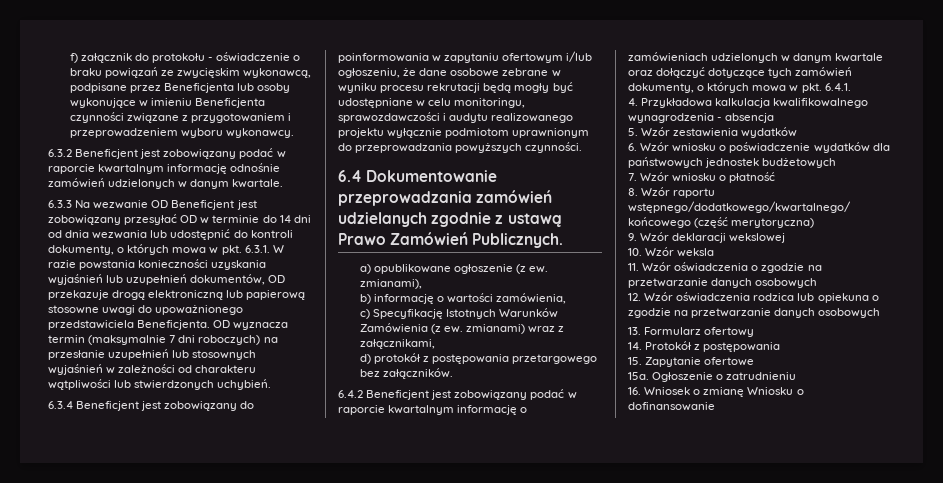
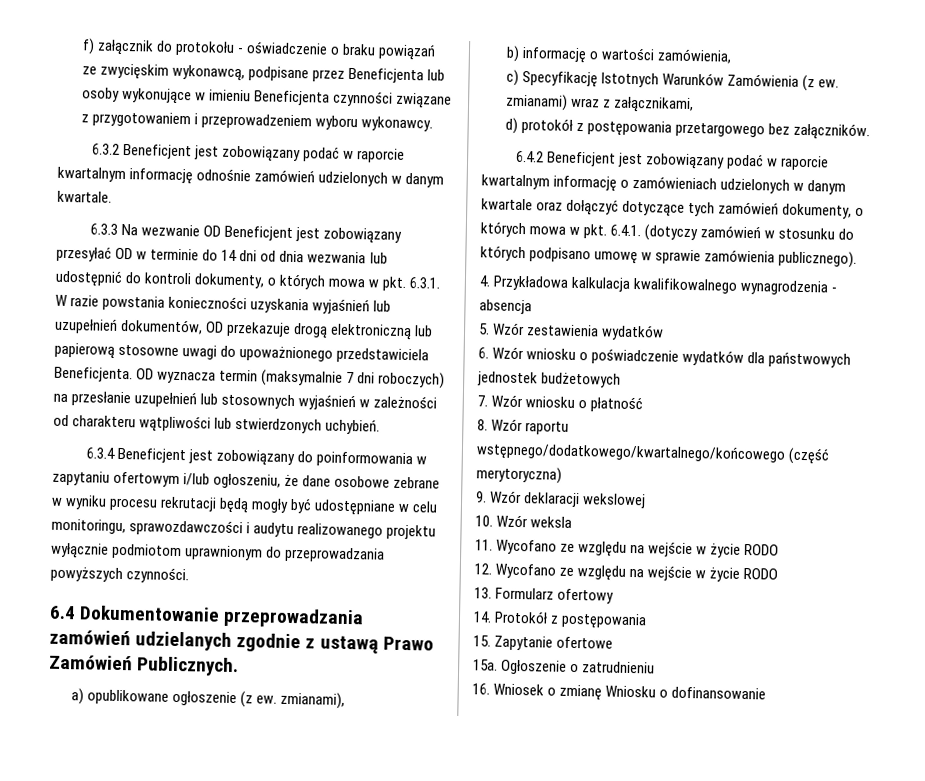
(851, 87) none -> [644,224,855,242] [480,245,858,268] (dotyczy zamówień w stosunku do których podpisano umowę w sprawie zamówienia publicznego).
[642,262,822,273] [628,278,818,288] [628,292,879,303] [628,308,881,318] Wzór oświadczenia o zgodzie na przetwarzanie danych osobowych // 12. Wzór oświadczenia rodzica lub opiekuna o zgodzie na przetwarzanie danych osobowych -> [496,539,780,558] [474,563,779,582] Wycofano ze względu na wejście w życie RODO // 12. Wycofano ze względu na wejście w życie RODO

